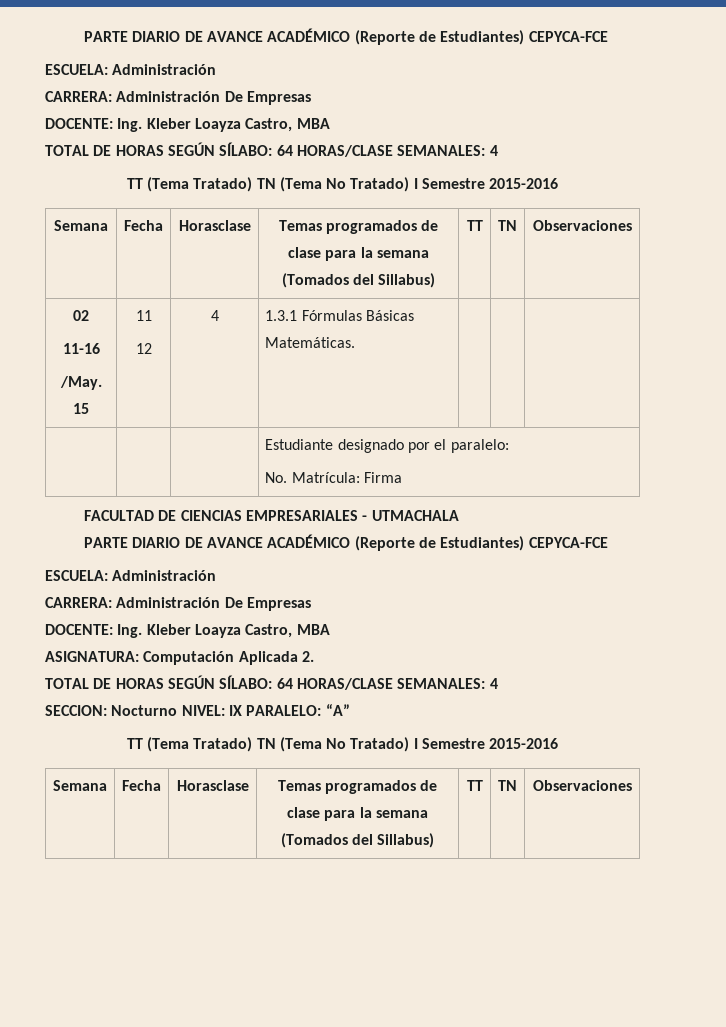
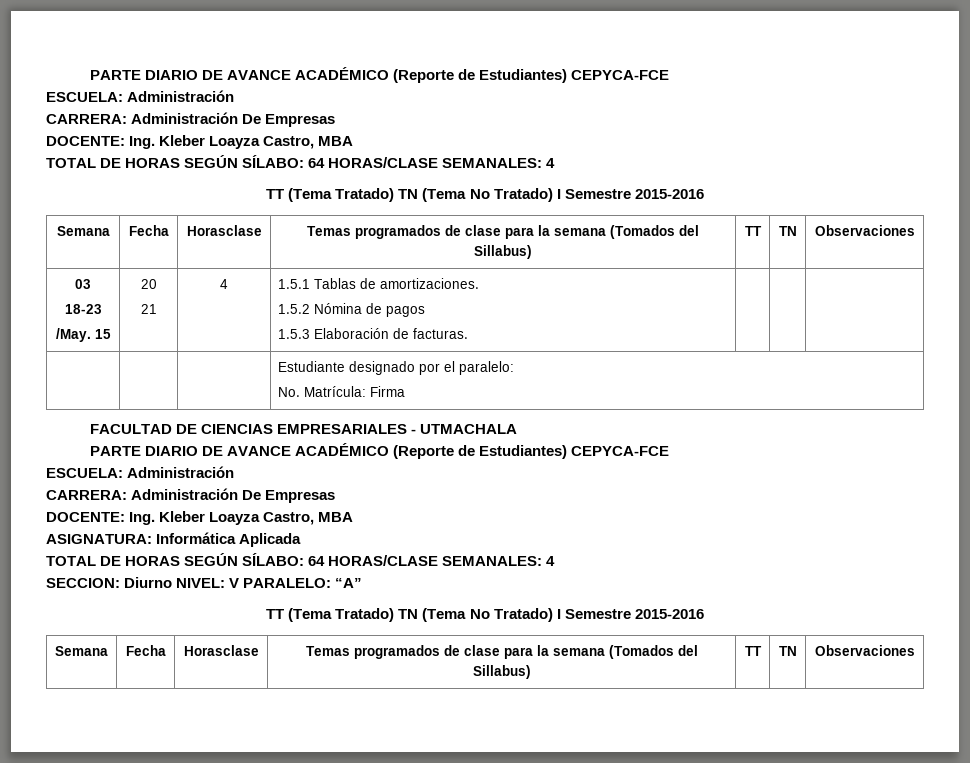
[73,310,89,321] [62,343,100,354] 02 // 11-16 -> [75,279,91,289] [64,304,102,314] 03 // 18-23
[135,310,152,321] [135,343,152,354] 11 // 12 -> [140,279,157,289] [140,304,157,314] 20 // 21
[265,310,414,321] [265,337,356,348] 1.3.1 Fórmulas Básicas Matemáticas. -> [278,278,480,289] [278,303,426,317] [278,328,469,339] 1.5.1 Tablas de amortizaciones. // 1.5.2 Nómina de pagos // 1.5.3 Elaboración de facturas.
[143,651,235,665] Computación -> [156,532,237,544] Informática
[301,651,314,662] 2. -> (302, 540) none
[111,705,242,716] Nocturno NIVEL: IX -> [124,577,240,588] Diurno NIVEL: V

